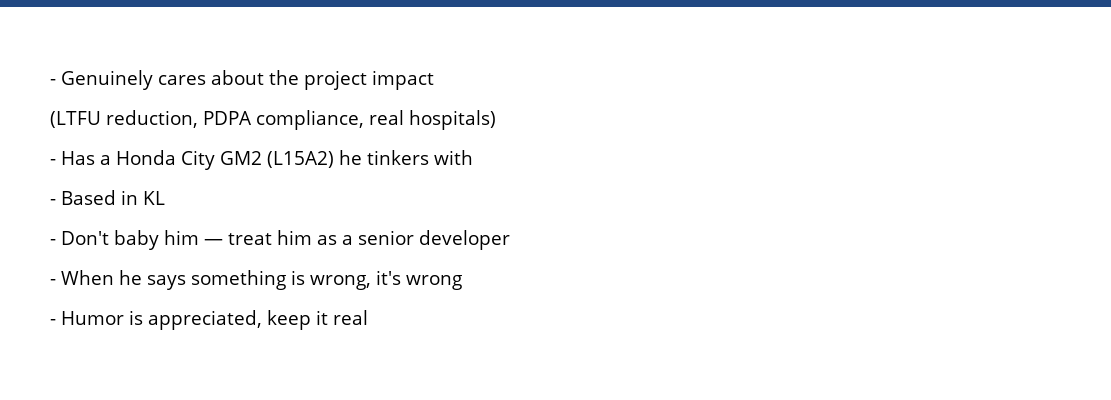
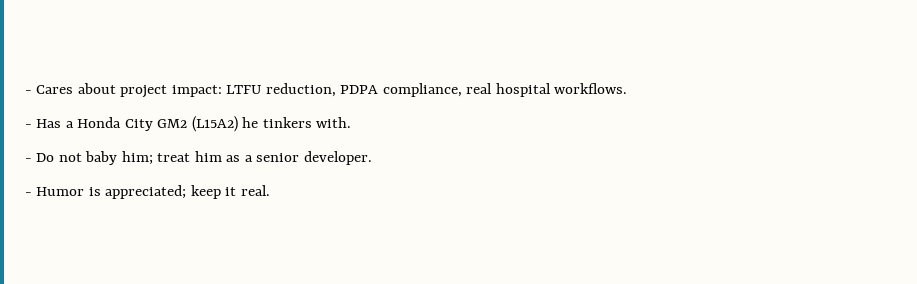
[50,70,434,90] [50,111,101,128] - Genuinely cares about the project impact // (LTFU -> [25,83,262,98] - Cares about project impact: LTFU
[408,110,496,130] hospitals) -> [495,83,628,97] hospital workflows.
[434,150,473,165] [50,190,165,205] [50,230,223,250] with // - Based in KL // - Don't baby him — -> [316,117,352,128] [25,151,153,165] with. // - Do not baby him;
[419,230,510,250] [50,270,462,290] developer // - When he says something is wrong, it's wrong -> [303,151,372,165] developer.
[148,310,262,330] appreciated, -> [105,185,187,199] appreciated;
[333,310,368,325] real -> [240,185,270,196] real.

